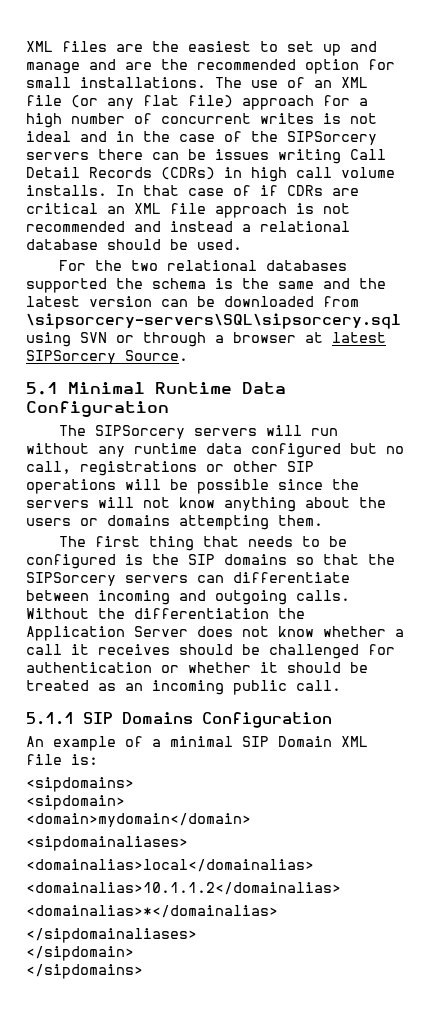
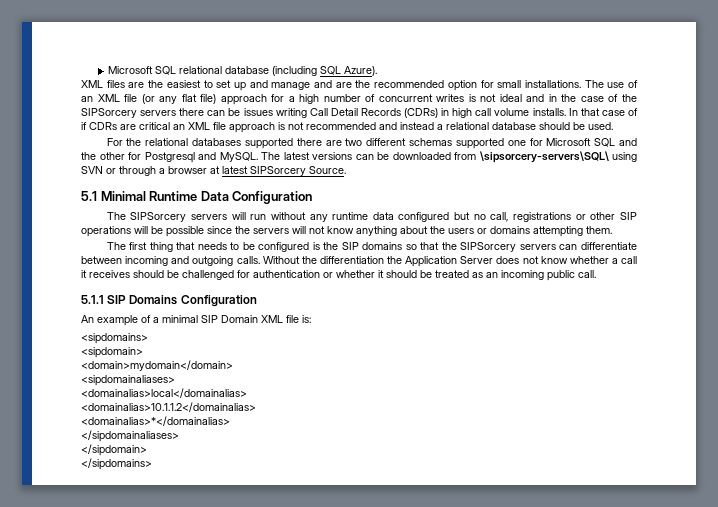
(26, 46) none -> [107,66,377,76] Microsoft SQL relational database (including SQL Azure). //
[131,260,159,271] two -> (142, 142) none
[116,278,386,289] [26,296,152,307] the schema is the same and the latest version -> [296,138,637,149] [81,152,352,163] there are two different schemas supported one for Microsoft SQL and the other for Postgresql and MySQL. The latest versions
[26,313,401,329] \sipsorcery-servers\SQL\sipsorcery.sql -> [479,151,609,163] \sipsorcery-servers\SQL\

